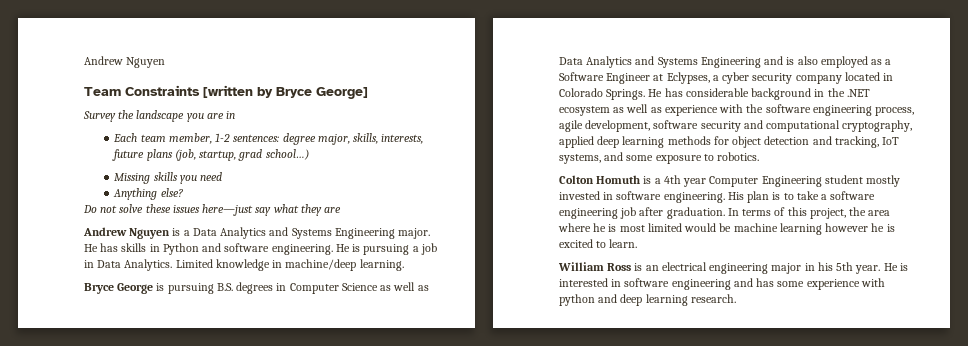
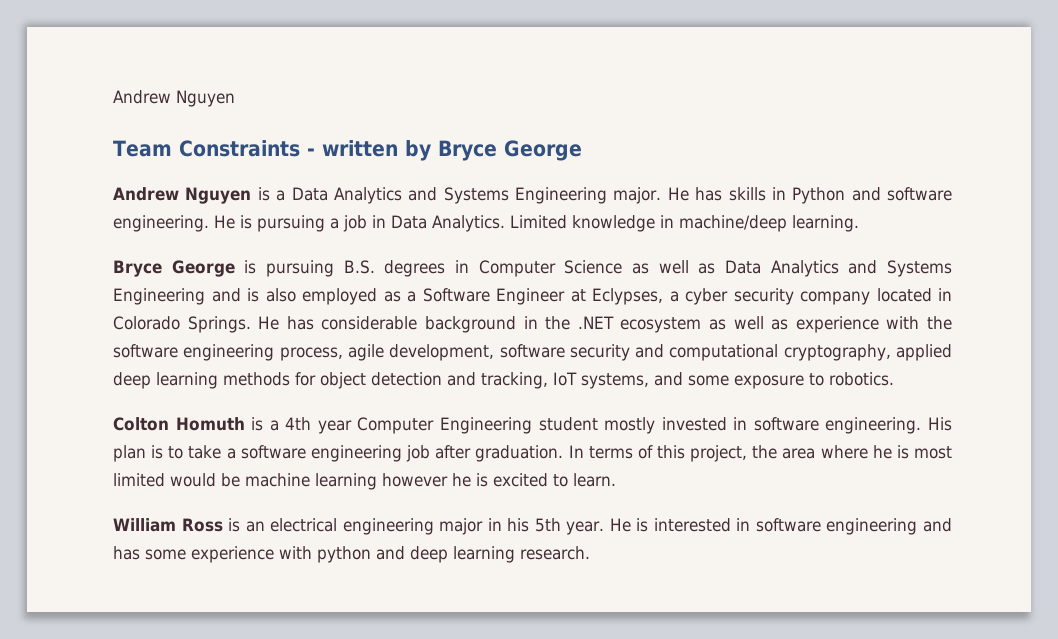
[203,85,368,99] [83,110,236,122] [113,133,424,145] [112,149,309,161] [114,172,223,184] [113,188,183,200] [83,204,342,216] [written by Bryce George] // Survey the landscape you are in // Each team member, 1-2 sentences: degree major, skills, interests, future plans (job, startup, grad school…) // Missing skills you need // Anything else? // Do not solve these issues here—just say what they are -> [306,140,582,161] - written by Bryce George

